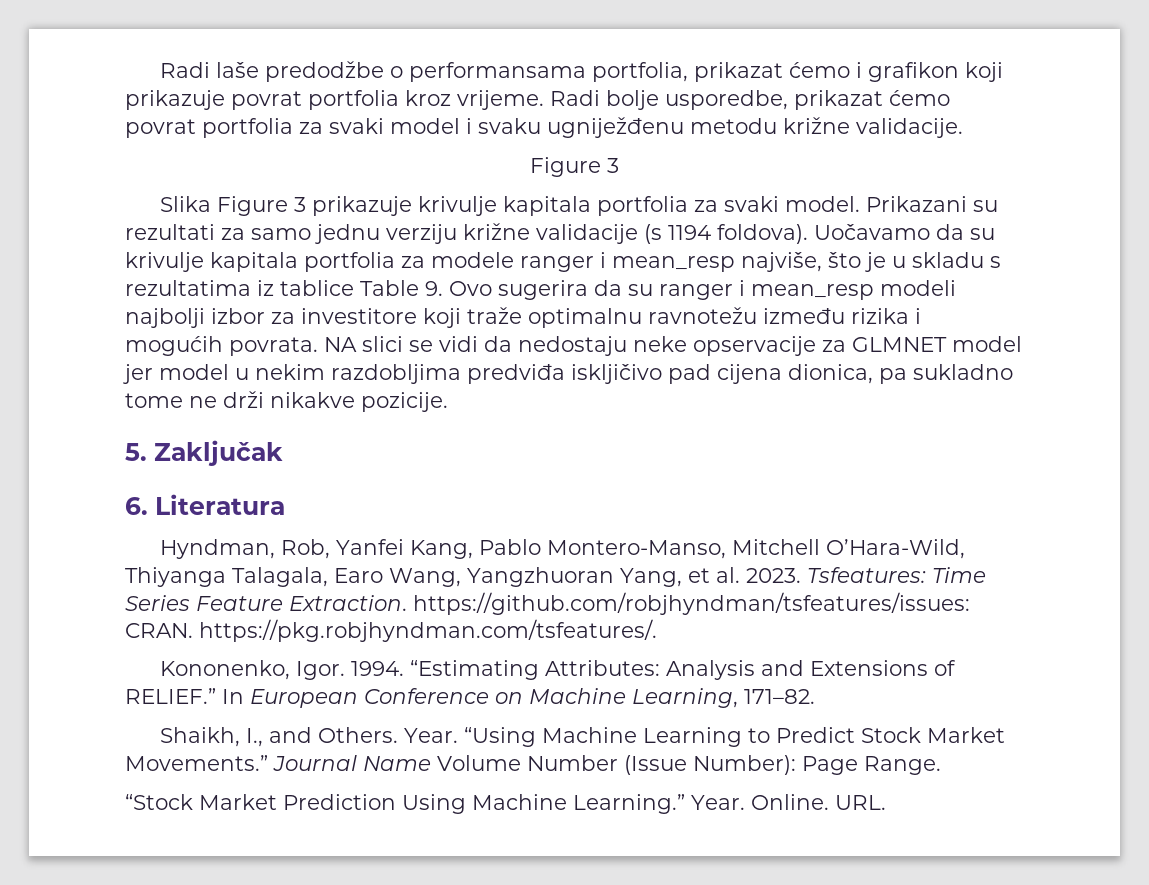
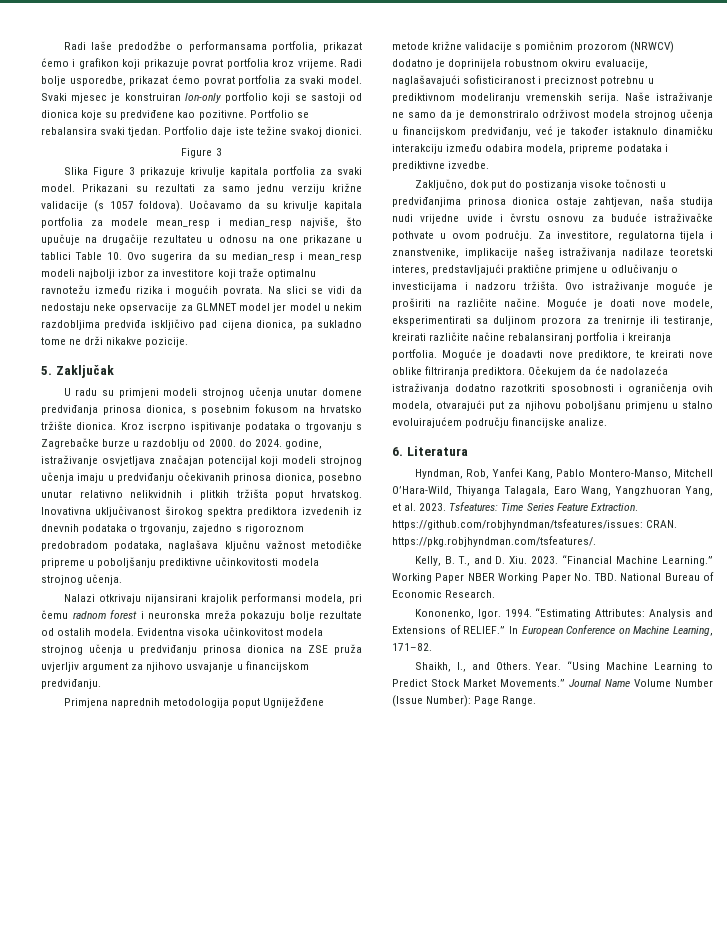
[390,117,963,138] model i svaku ugniježđenu metodu križne validacije. -> [328,76,362,84] [41,92,362,103] [41,109,309,120] [41,126,362,137] model. Svaki mjesec je konstruiran lon-only portfolio koji se sastoji od dionica koje su predviđene kao pozitivne. Portfolio se rebalansira svaki tjedan. Portfolio daje iste težine svakoj dionici.
[668,225,711,240] 1194 -> [109,201,134,209] 1057
[520,252,1001,272] [125,280,443,296] ranger i mean_resp najviše, što je u skladu s rezultatima iz tablice Table 9. -> [156,217,362,228] [41,234,362,245] [41,252,123,260] mean_resp i median_resp najviše, što upučuje na drugačije rezultateu u odnosu na one prikazane u tablici Table 10.
[659,284,733,300] ranger -> [231,252,295,262] median_resp
[324,337,357,352] NA -> [267,286,281,294] Na
(283, 453) none -> [63,387,362,398] [41,404,362,415] [41,421,362,432] [41,438,322,449] [41,455,363,466] [41,472,362,483] [41,489,362,500] [41,506,362,517] [41,524,304,534] [41,540,362,551] [41,557,319,568] [41,574,123,585] [63,593,362,604] [41,610,362,621] [41,627,323,636] [41,644,362,655] [41,661,309,672] [41,679,101,689] [63,697,325,708] [392,41,674,53] [392,59,648,69] [392,75,654,86] [392,92,713,103] [392,109,713,120] [392,126,713,137] [392,144,668,154] [392,161,490,171] [414,179,666,190] [392,196,713,207] [392,213,713,224] [392,230,713,241] [392,247,713,258] [392,264,678,275] [392,281,713,292] [392,298,713,309] [392,316,713,326] [392,332,671,343] [392,349,713,360] [392,366,668,377] [392,383,713,394] [392,400,713,411] [392,417,608,428] // U radu su primjeni modeli strojnog učenja unutar domene predviđanja prinosa dionica, s posebnim fokusom na hrvatsko tržište dionica. Kroz iscrpno ispitivanje podataka o trgovanju s Zagrebačke burze u razdoblju od 2000. do 2024. godine, istraživanje osvjetljava značajan potencijal koji modeli strojnog učenja imaju u predviđanju očekivanih prinosa dionica, posebno unutar relativno nelikvidnih i plitkih tržišta poput hrvatskog. Inovativna uključivanost širokog spektra prediktora izvedenih iz dnevnih podataka o trgovanju, zajedno s rigoroznom predobradom podataka, naglašava ključnu važnost metodičke pripreme u poboljšanju prediktivne učinkovitosti modela strojnog učenja. // Nalazi otkrivaju nijansirani krajolik performansi modela, pri čemu radnom forest i neuronska mreža pokazuju bolje rezultate od ostalih modela. Evidentna visoka učinkovitost modela strojnog učenja u predviđanju prinosa dionica na ZSE pruža uvjerljiv argument za njihovo usvajanje u financijskom predviđanju. // Primjena naprednih metodologija poput Ugniježđene metode križne validacije s pomičnim prozorom (NRWCV) dodatno je doprinijela robustnom okviru evaluacije, naglašavajući sofisticiranost i preciznost potrebnu u prediktivnom modeliranju vremenskih serija. Naše istraživanje ne samo da je demonstriralo održivost modela strojnog učenja u financijskom predviđanju, već je također istaknulo dinamičku interakciju između odabira modela, pripreme podataka i prediktivne izvedbe. // Zaključno, dok put do postizanja visoke točnosti u predviđanjima prinosa dionica ostaje zahtjevan, naša studija nudi vrijedne uvide i čvrstu osnovu za buduće istraživačke pothvate u ovom području. Za investitore, regulatorna tijela i znanstvenike, implikacije našeg istraživanja nadilaze teoretski interes, predstavljajući praktične primjene u odlučivanju o investicijama i nadzoru tržišta. Ovo istraživanje moguće je proširiti na različite načine. Moguće je doati nove modele, eksperimentirati sa duljinom prozora za trenirnje ili testiranje, kreirati različite načine rebalansiranj portfolia i kreiranja portfolia. Moguće je doadavti nove prediktore, te kreirati nove oblike filtriranja prediktora. Očekujem da će nadolazeća istraživanja dodatno razotkriti sposobnosti i ograničenja ovih modela, otvarajući put za njihovu poboljšanu primjenu u stalno evoluirajućem području financijske analize.
(657, 630) none -> [414,555,713,566] [392,572,714,583] [392,590,496,598] // Kelly, B. T., and D. Xiu. 2023. “Financial Machine Learning.” Working Paper NBER Working Paper No. TBD. National Bureau of Economic Research.
[125,794,886,814] // “Stock Market Prediction Using Machine Learning.” Year. Online. URL. -> (537, 701) none

